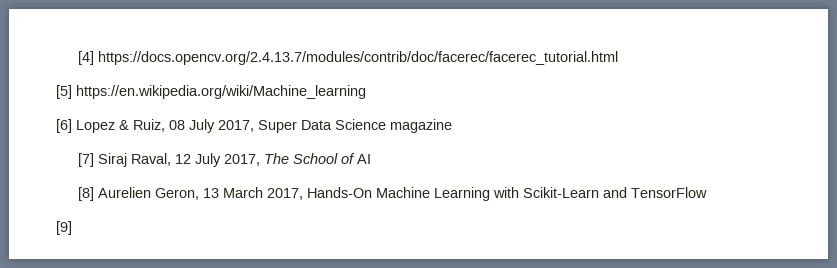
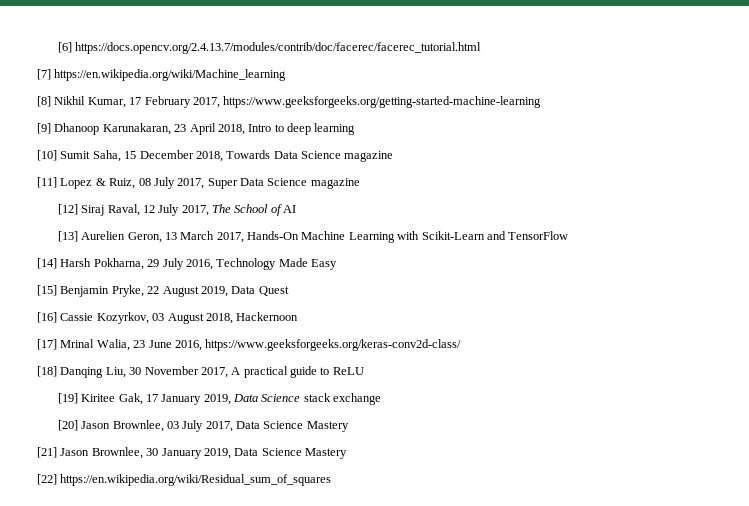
[77,51,94,65] [4] -> [57,42,72,53] [6]
[56,85,72,99] [5] -> [37,69,51,80] [7]
[56,119,72,133] [6] -> [37,96,542,108] [37,123,356,135] [37,150,394,162] [37,177,57,188] [8] Nikhil Kumar, 17 February 2017, https://www.geeksforgeeks.org/getting-started-machine-learning // [9] Dhanoop Karunakaran, 23 April 2018, Intro to deep learning // [10] Sumit Saha, 15 December 2018, Towards Data Science magazine // [11]
[77,153,94,167] [7] -> [57,204,78,215] [12]
[77,187,94,201] [8] -> [57,231,78,242] [13]
[56,221,72,235] [9] -> [37,258,337,270] [37,285,289,297] [37,312,299,324] [37,339,462,351] [37,366,364,378] [57,393,382,405] [57,420,349,432] [37,447,347,459] [37,474,332,486] [14] Harsh Pokharna, 29 July 2016, Technology Made Easy // [15] Benjamin Pryke, 22 August 2019, Data Quest // [16] Cassie Kozyrkov, 03 August 2018, Hackernoon // [17] Mrinal Walia, 23 June 2016, https://www.geeksforgeeks.org/keras-conv2d-class/ // [18] Danqing Liu, 30 November 2017, A practical guide to ReLU // [19] Kiritee Gak, 17 January 2019, Data Science stack exchange // [20] Jason Brownlee, 03 July 2017, Data Science Mastery // [21] Jason Brownlee, 30 January 2019, Data Science Mastery // [22] https://en.wikipedia.org/wiki/Residual_sum_of_squares

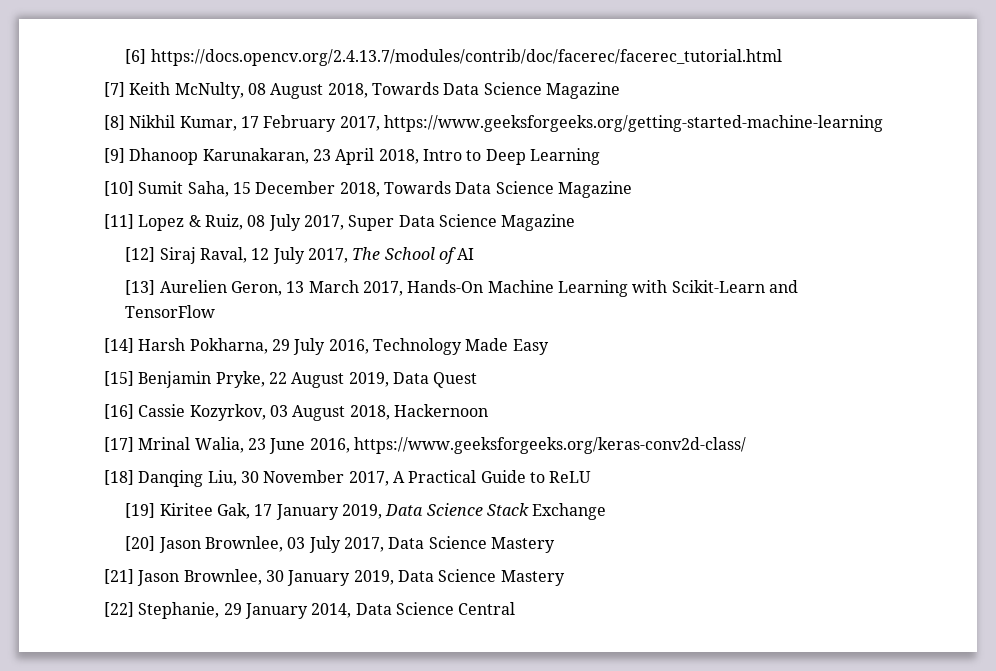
[54,69,287,81] https://en.wikipedia.org/wiki/Machine_learning -> [129,82,620,99] Keith McNulty, 08 August 2018, Towards Data Science Magazine
[287,123,356,135] deep learning -> [485,148,600,165] Deep Learning
[344,151,394,162] magazine -> [557,181,632,198] Magazine
[310,178,360,189] magazine -> [501,214,576,231] Magazine
[243,366,317,378] practical guide -> [408,470,526,483] Practical Guide
[303,393,382,405] stack exchange -> [487,503,607,520] Stack Exchange
[60,474,332,486] https://en.wikipedia.org/wiki/Residual_sum_of_squares -> [138,602,516,619] Stephanie, 29 January 2014, Data Science Central

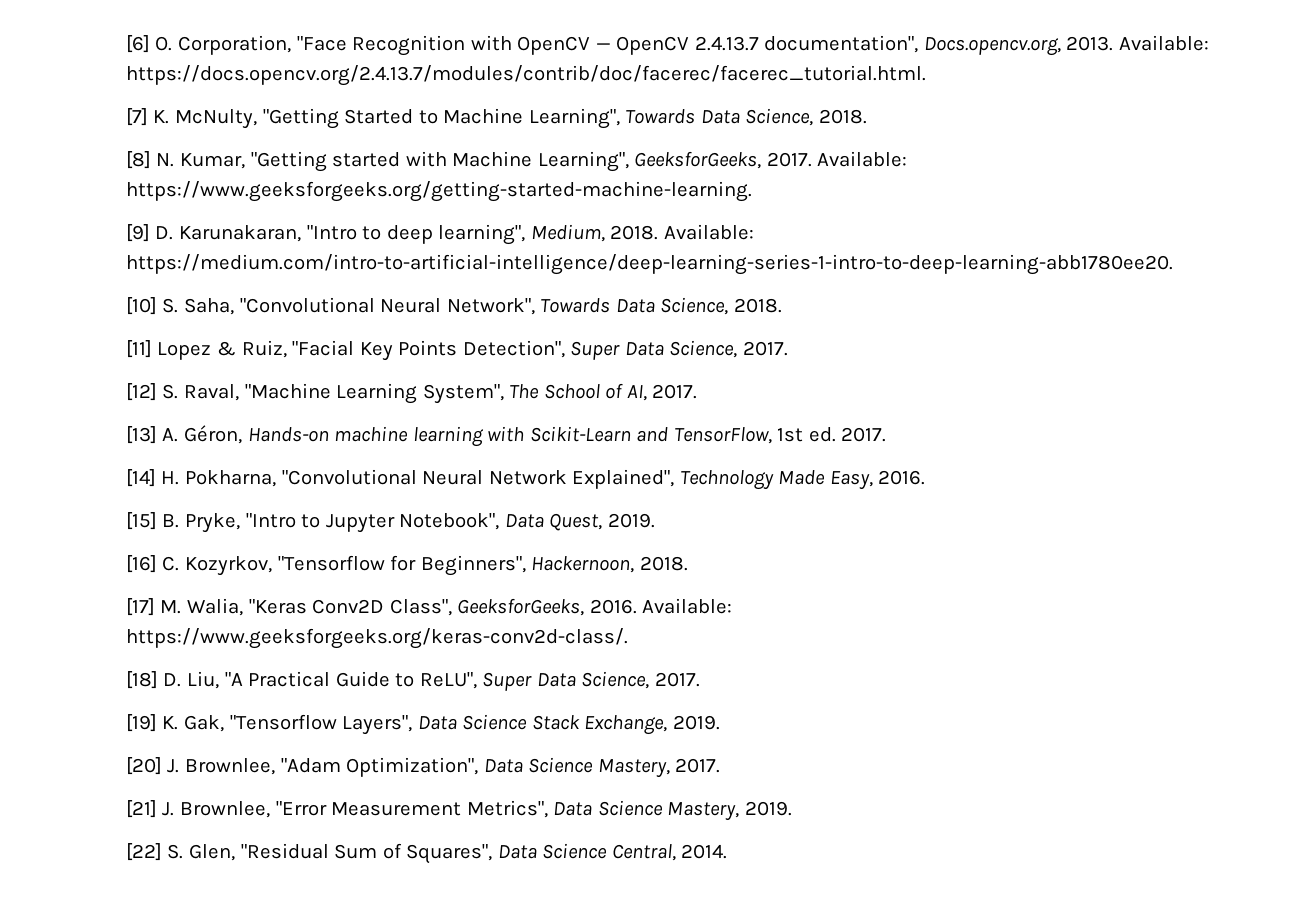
[150,49,782,66] [104,82,620,99] [104,115,883,132] [104,148,600,165] [104,181,632,198] [104,214,576,231] [125,247,349,264] https://docs.opencv.org/2.4.13.7/modules/contrib/doc/facerec/facerec_tutorial.html // [7] Keith McNulty, 08 August 2018, Towards Data Science Magazine // [8] Nikhil Kumar, 17 February 2017, https://www.geeksforgeeks.org/getting-started-machine-learning // [9] Dhanoop Karunakaran, 23 April 2018, Intro to Deep Learning // [10] Sumit Saha, 15 December 2018, Towards Data Science Magazine // [11] Lopez & Ruiz, 08 July 2017, Super Data Science Magazine // [12] Siraj Raval, 12 July 2017, -> [155,35,1209,56] [125,65,926,86] [125,108,867,129] [125,151,908,172] [125,181,752,202] [125,224,754,245] [125,254,1173,275] [125,297,782,315] [125,340,788,361] [125,383,504,404] O. Corporation, "Face Recognition with OpenCV — OpenCV 2.4.13.7 documentation", Docs.opencv.org, 2013. Available: https://docs.opencv.org/2.4.13.7/modules/contrib/doc/facerec/facerec_tutorial.html. // [7] K. McNulty, "Getting Started to Machine Learning", Towards Data Science, 2018. // [8] N. Kumar, "Getting started with Machine Learning", GeeksforGeeks, 2017. Available: https://www.geeksforgeeks.org/getting-started-machine-learning. // [9] D. Karunakaran, "Intro to deep learning", Medium, 2018. Available: https://medium.com/intro-to-artificial-intelligence/deep-learning-series-1-intro-to-deep-learning-abb1780ee20. // [10] S. Saha, "Convolutional Neural Network", Towards Data Science, 2018. // [11] Lopez & Ruiz, "Facial Key Points Detection", Super Data Science, 2017. // [12] S. Raval, "Machine Learning System",
[457,248,475,260] AI -> [626,384,698,401] AI, 2017.
[159,280,798,297] [125,305,216,318] [104,338,549,355] [104,371,478,388] [104,404,488,421] [104,437,746,454] [104,470,592,487] [125,503,383,520] Aurelien Geron, 13 March 2017, Hands-On Machine Learning with Scikit-Learn and TensorFlow // [14] Harsh Pokharna, 29 July 2016, Technology Made Easy // [15] Benjamin Pryke, 22 August 2019, Data Quest // [16] Cassie Kozyrkov, 03 August 2018, Hackernoon // [17] Mrinal Walia, 23 June 2016, https://www.geeksforgeeks.org/keras-conv2d-class/ // [18] Danqing Liu, 30 November 2017, A Practical Guide to ReLU // [19] Kiritee Gak, 17 January 2019, -> [162,425,887,447] [125,469,926,490] [125,512,655,533] [125,555,688,576] [125,598,733,616] [125,628,628,649] [125,671,700,691] [125,714,413,735] A. Géron, Hands-on machine learning with Scikit-Learn and TensorFlow, 1st ed. 2017. // [14] H. Pokharna, "Convolutional Neural Network Explained", Technology Made Easy, 2016. // [15] B. Pryke, "Intro to Jupyter Notebook", Data Quest, 2019. // [16] C. Kozyrkov, "Tensorflow for Beginners", Hackernoon, 2018. // [17] M. Walia, "Keras Conv2D Class", GeeksforGeeks, 2016. Available: https://www.geeksforgeeks.org/keras-conv2d-class/. // [18] D. Liu, "A Practical Guide to ReLU", Super Data Science, 2017. // [19] K. Gak, "Tensorflow Layers",
[532,503,607,520] Exchange -> [584,715,720,735] Exchange, 2019.
[158,536,556,553] [104,569,565,586] [104,602,516,619] Jason Brownlee, 03 July 2017, Data Science Mastery // [21] Jason Brownlee, 30 January 2019, Data Science Mastery // [22] Stephanie, 29 January 2014, Data Science Central -> [167,757,721,778] [125,800,792,821] [125,843,728,864] J. Brownlee, "Adam Optimization", Data Science Mastery, 2017. // [21] J. Brownlee, "Error Measurement Metrics", Data Science Mastery, 2019. // [22] S. Glen, "Residual Sum of Squares", Data Science Central, 2014.

